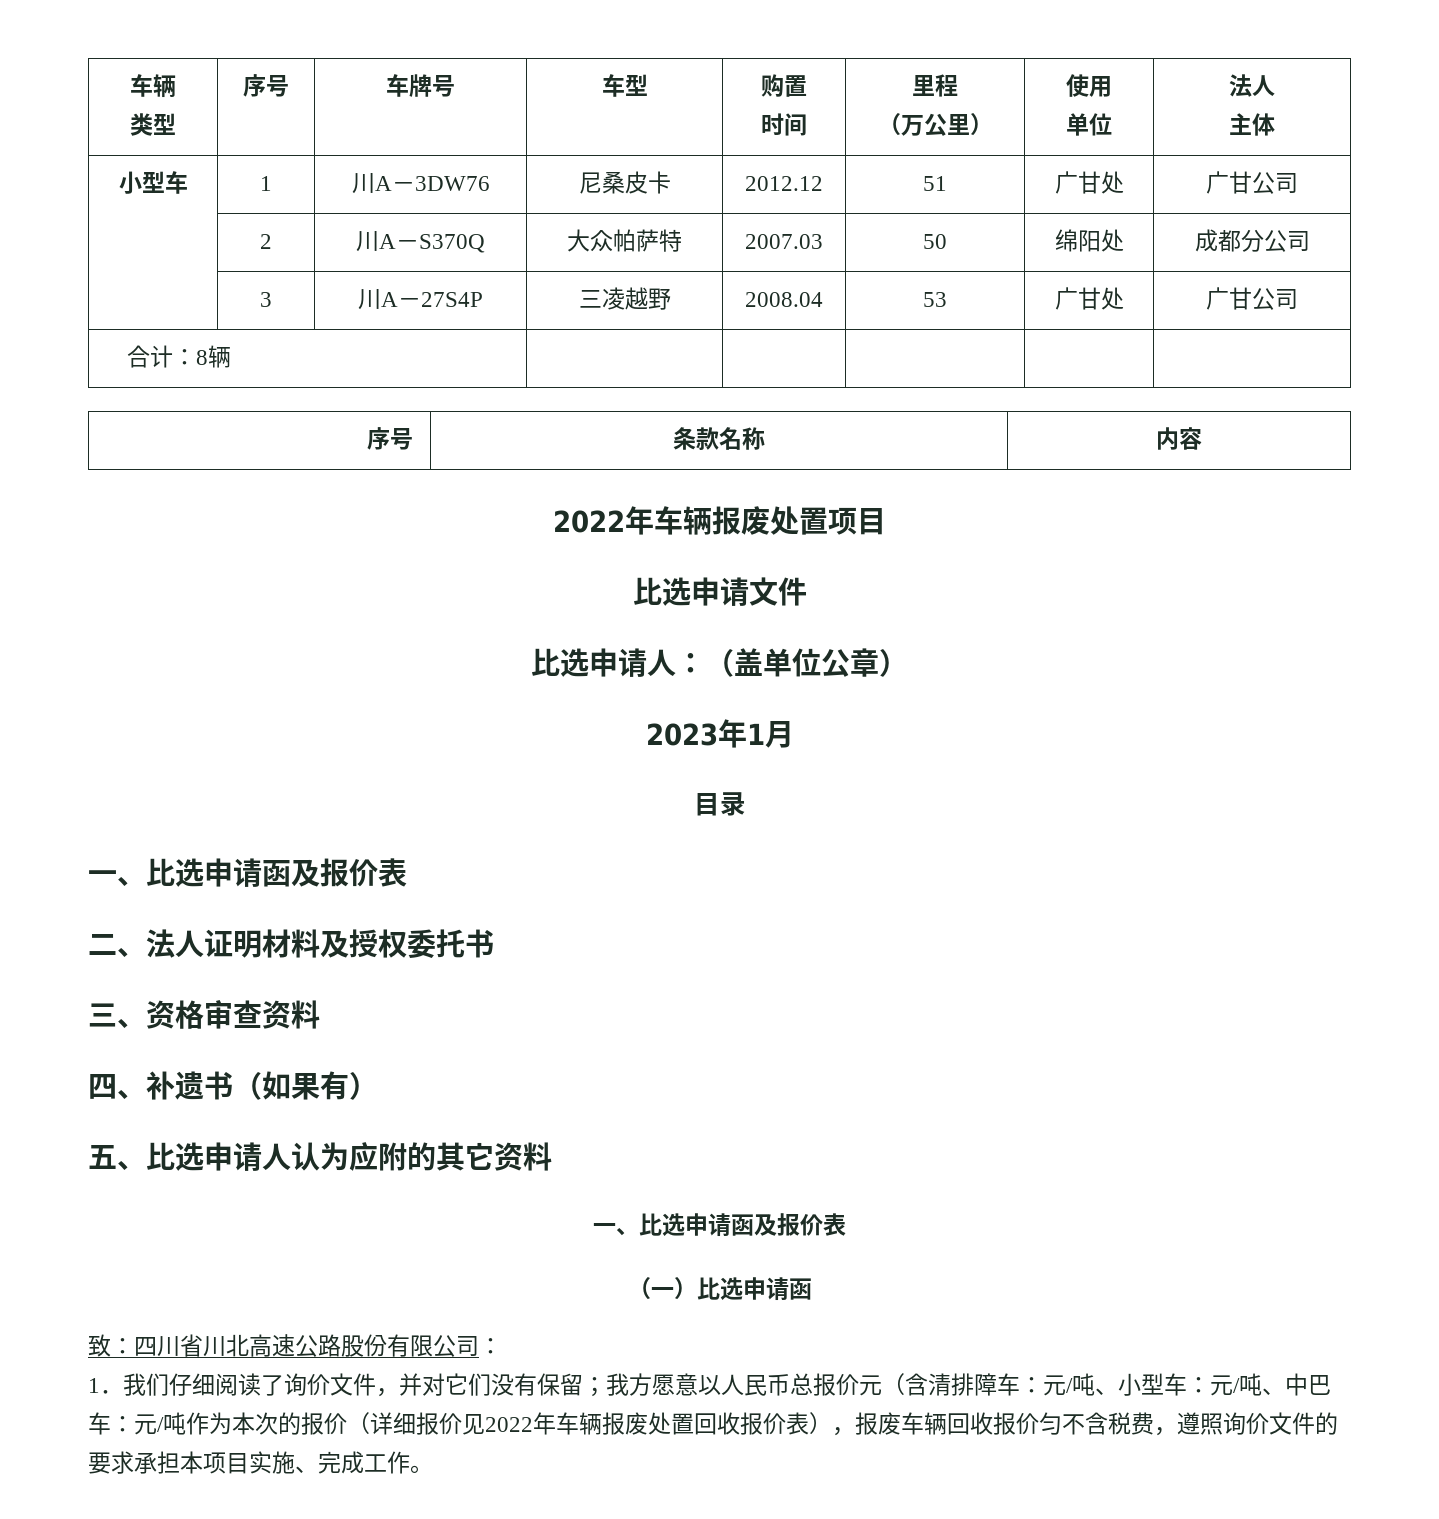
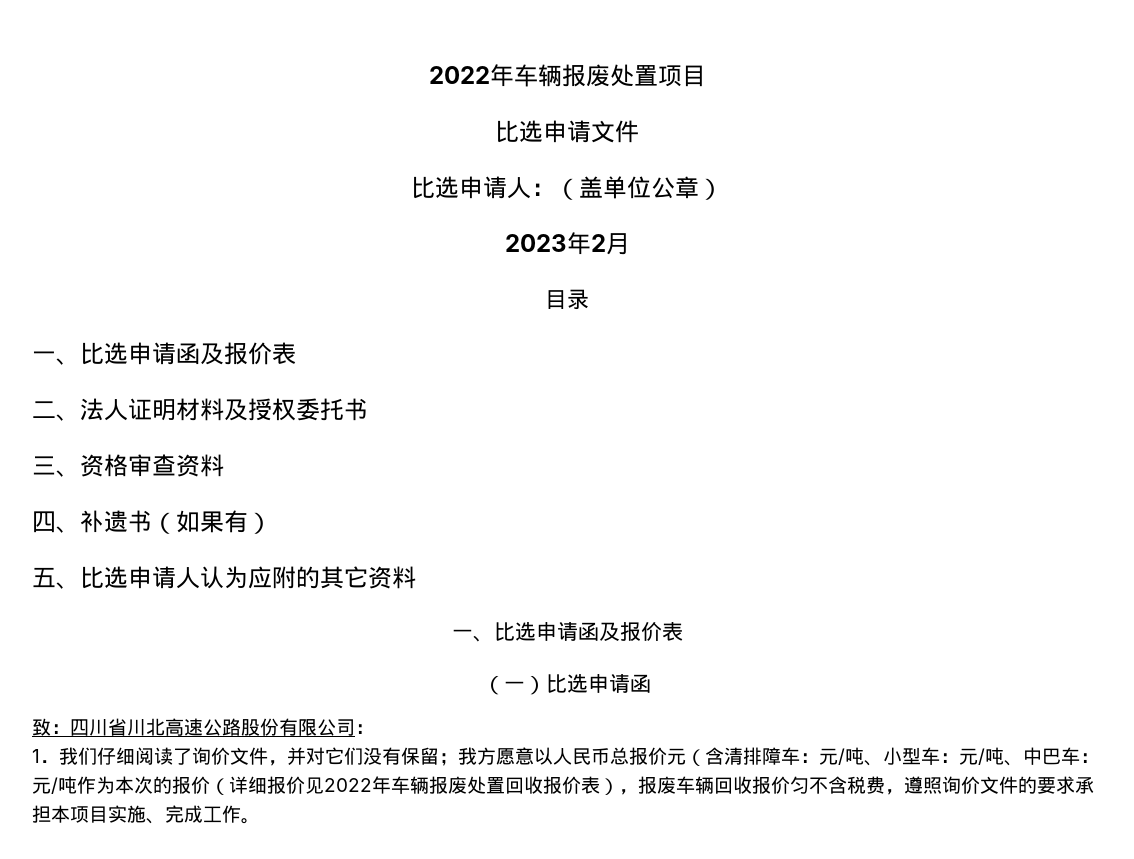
[130,74,176,98] [130,113,176,136] [243,74,289,97] [386,74,455,97] [601,74,648,97] [761,74,807,97] [761,113,807,136] [912,74,958,97] [877,113,993,136] [1066,74,1112,97] [1066,113,1112,136] [1229,74,1275,97] [1229,113,1275,136] [118,171,188,194] [260,176,272,191] [351,173,490,194] [578,171,671,194] [745,176,823,191] [923,176,947,191] [1054,171,1124,194] [1206,171,1298,194] [260,234,272,249] [356,231,485,253] [567,229,682,252] [745,234,823,249] [923,234,947,249] [1054,229,1124,252] [1194,229,1310,252] [260,292,272,307] [358,289,483,310] [578,287,671,310] [745,292,823,307] [923,292,947,307] [1054,287,1124,310] [1206,287,1298,310] [126,345,231,368] [367,427,414,450] [672,427,765,450] [1156,427,1202,450] 车辆 // 类型 | 序号 | 车牌号 | 车型 | 购置 // 时间 | 里程 // （万公里） | 使用 // 单位 | 法人 // 主体 // 小型车 | 1 | 川A－3DW76 | 尼桑皮卡 | 2012.12 | 51 | 广甘处 | 广甘公司 // | 2 | 川A－S370Q | 大众帕萨特 | 2007.03 | 50 | 绵阳处 | 成都分公司 // | 3 | 川A－27S4P | 三凌越野 | 2008.04 | 53 | 广甘处 | 广甘公司 // 合计：8辆 | | | | | // 序号 | 条款名称 | 内容 // -> (428, 75) none
[746,723,765,745] 1 -> [590,234,606,252] 2

